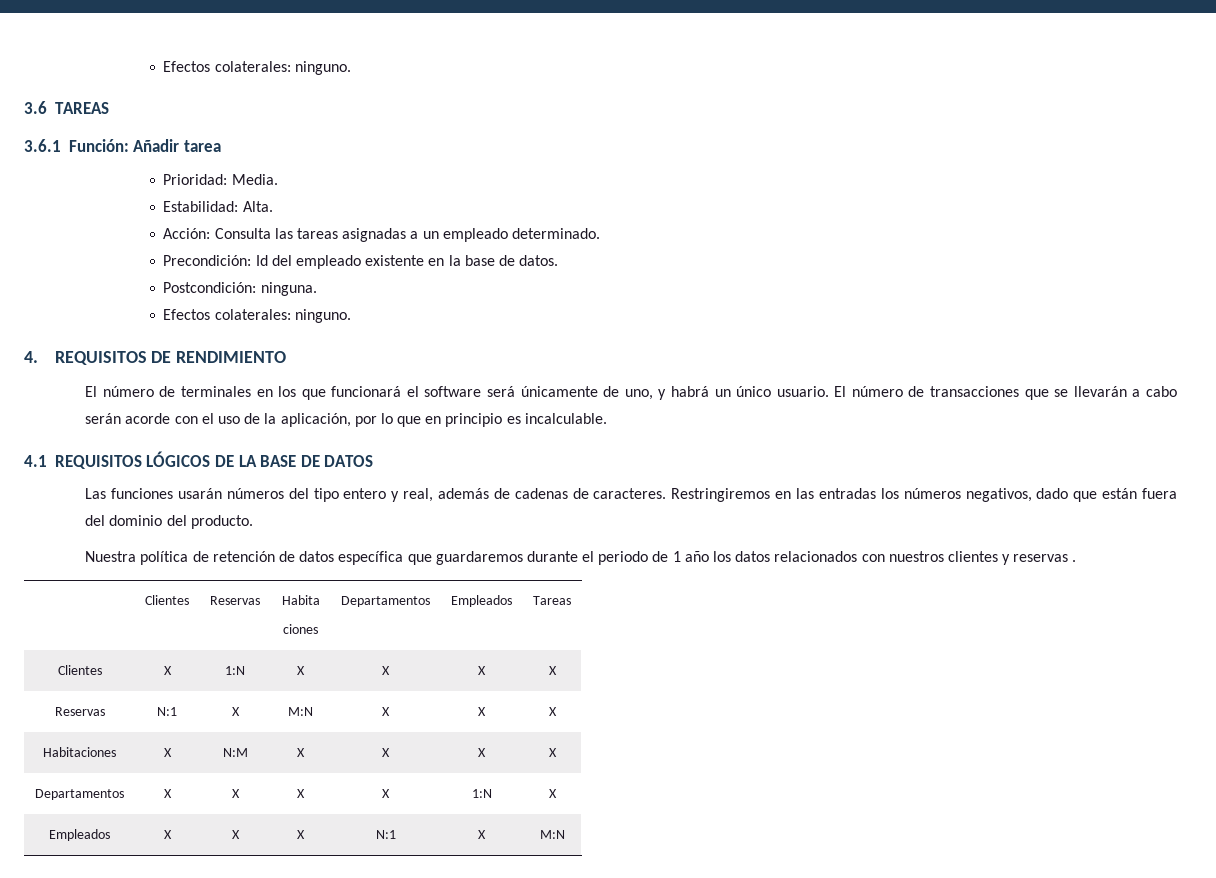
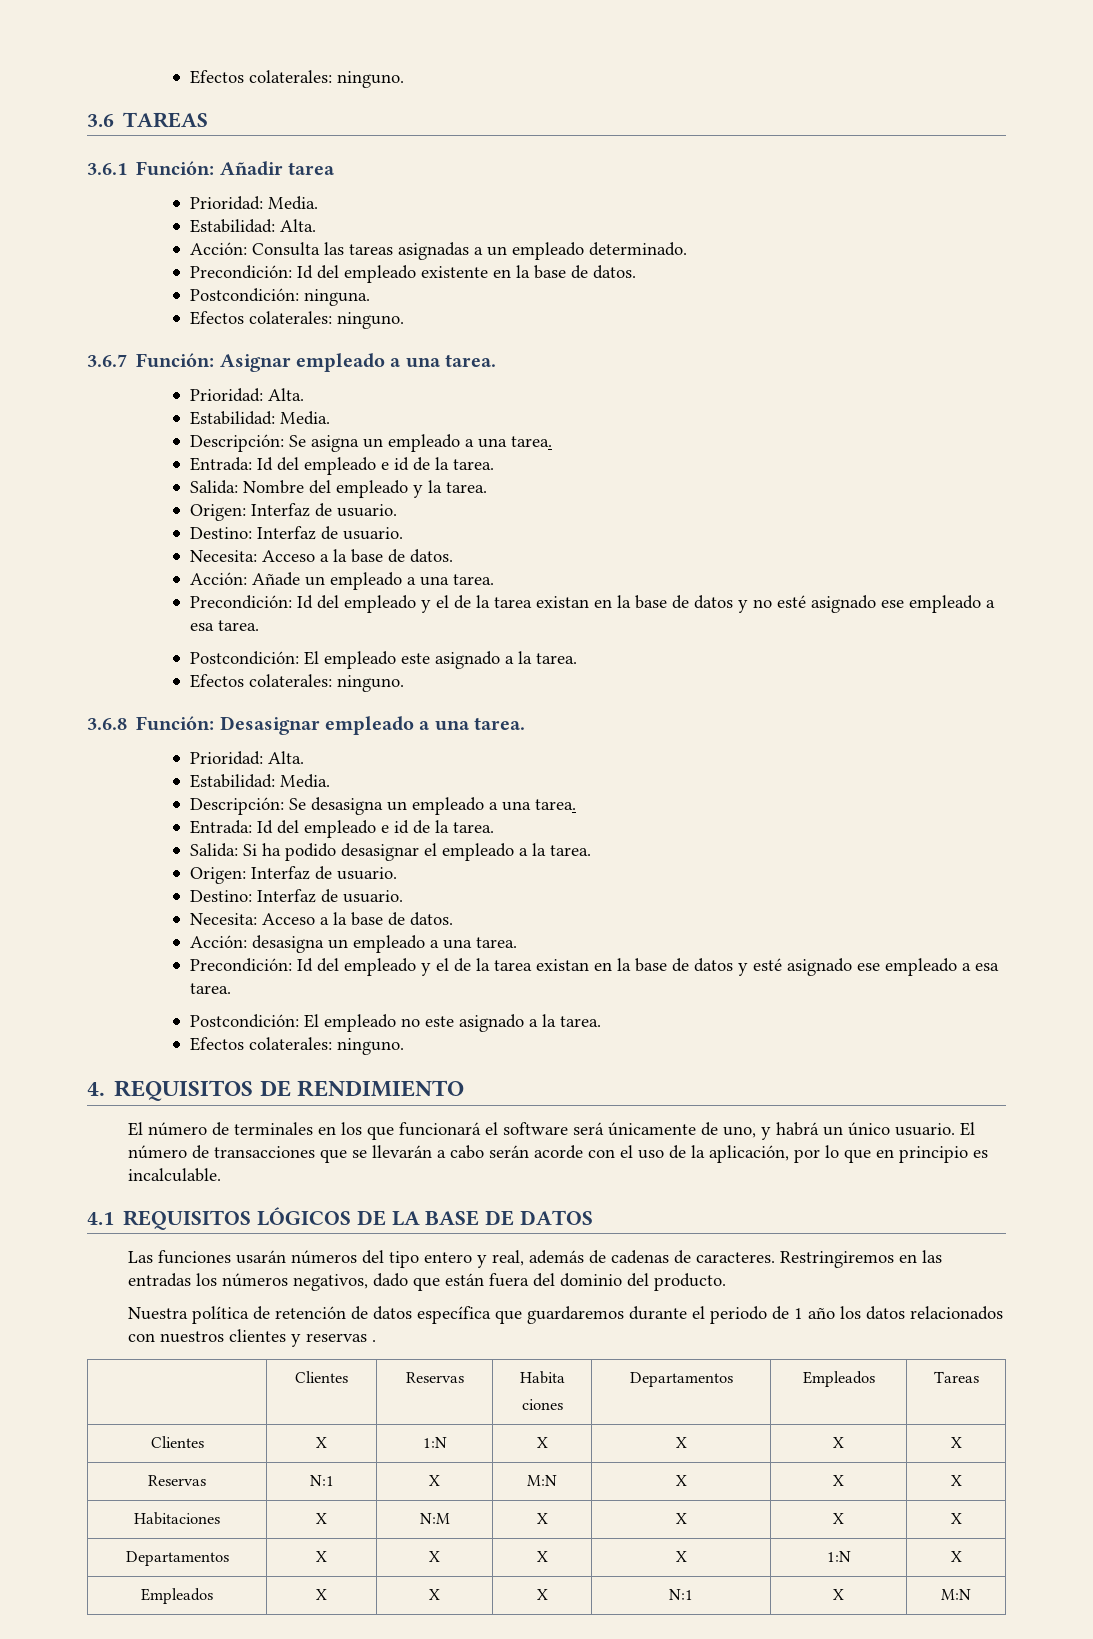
(351, 316) none -> [87,353,497,372] [189,388,304,402] [189,411,330,425] [189,434,552,452] [189,457,494,475] [189,480,487,498] [189,503,397,521] [189,526,403,540] [189,549,453,563] [189,572,494,590] [189,595,995,613] [189,620,259,631] [189,651,577,669] [189,674,404,692] [87,716,526,735] [189,751,304,765] [189,774,330,788] [189,797,576,815] [189,820,494,838] [189,843,591,861] [189,866,397,884] [189,889,403,903] [189,912,453,926] [189,935,517,953] [189,958,999,976] [189,983,231,994] [189,1014,601,1032] [189,1037,404,1055] // 3.6.7 Función: Asignar empleado a una tarea. // Prioridad: Alta. // Estabilidad: Media. // Descripción: Se asigna un empleado a una tarea. // Entrada: Id del empleado e id de la tarea. // Salida: Nombre del empleado y la tarea. // Origen: Interfaz de usuario. // Destino: Interfaz de usuario. // Necesita: Acceso a la base de datos. // Acción: Añade un empleado a una tarea. // Precondición: Id del empleado y el de la tarea existan en la base de datos y no esté asignado ese empleado a esa tarea. // Postcondición: El empleado este asignado a la tarea. // Efectos colaterales: ninguno. // 3.6.8 Función: Desasignar empleado a una tarea. // Prioridad: Alta. // Estabilidad: Media. // Descripción: Se desasigna un empleado a una tarea. // Entrada: Id del empleado e id de la tarea. // Salida: Si ha podido desasignar el empleado a la tarea. // Origen: Interfaz de usuario. // Destino: Interfaz de usuario. // Necesita: Acceso a la base de datos. // Acción: desasigna un empleado a una tarea. // Precondición: Id del empleado y el de la tarea existan en la base de datos y esté asignado ese empleado a esa tarea. // Postcondición: El empleado no este asignado a la tarea. // Efectos colaterales: ninguno.

